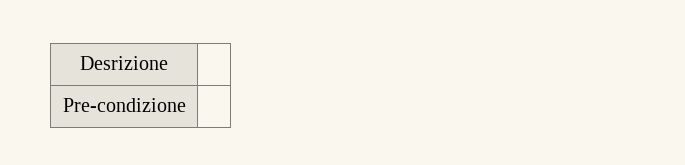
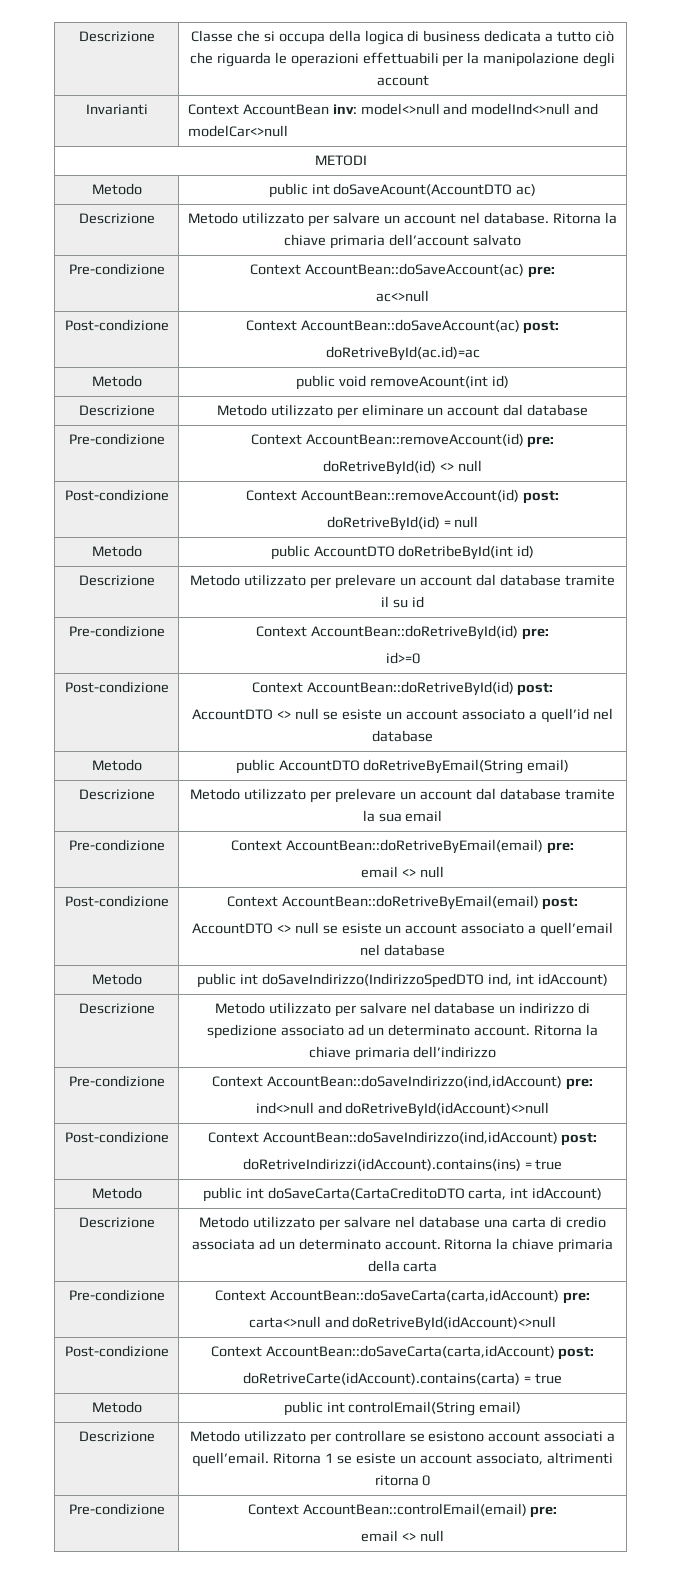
[80,56,168,70] [62,98,186,112] Desrizione | // Pre-condizione | -> [78,31,155,42] [190,30,615,45] [189,52,616,67] [376,75,429,86] [85,104,148,115] [187,103,599,115] [187,125,288,137] [314,155,367,166] [91,183,142,195] [268,183,537,198] [78,213,155,224] [188,212,617,227] [284,234,521,249] [68,263,165,275] [250,263,555,278] [376,290,429,302] [64,319,169,331] [245,319,560,334] [325,346,480,361] [91,375,142,387] [296,375,509,390] [78,405,155,416] [216,404,589,419] [68,433,165,445] [250,433,555,448] [323,460,482,475] [64,489,169,501] [246,489,559,504] [326,516,479,531] [91,545,142,557] [270,545,535,560] [78,575,155,586] [190,574,615,589] [381,596,424,608] [68,625,165,637] [256,625,549,640] [385,652,420,664] [64,681,169,693] [251,681,554,696] [192,708,613,723] [372,730,433,742] [91,759,142,771] [235,759,570,774] [78,789,155,800] [190,788,615,803] [362,810,443,822] [68,839,165,851] [231,839,574,854] [361,866,444,878] [64,895,169,907] [226,895,579,910] [191,922,614,937] [360,944,445,956] [91,973,142,985] [197,973,608,988] [78,1003,155,1014] [214,1002,591,1017] [207,1024,598,1039] [308,1046,497,1061] [68,1075,165,1087] [212,1075,593,1090] [255,1102,550,1117] [64,1131,169,1143] [207,1131,598,1146] [242,1158,563,1171] [91,1187,142,1199] [202,1187,603,1202] [78,1217,155,1228] [199,1216,606,1231] [191,1238,614,1253] [367,1260,438,1272] [68,1289,165,1301] [215,1289,590,1304] [248,1316,557,1331] [64,1345,169,1357] [210,1345,595,1360] [243,1372,562,1385] [91,1401,142,1413] [283,1401,522,1416] [78,1431,155,1442] [189,1430,616,1445] [192,1452,613,1467] [374,1475,431,1486] [68,1503,165,1515] [247,1503,558,1518] [361,1530,444,1542] Descrizione | Classe che si occupa della logica di business dedicata a tutto ciò che riguarda le operazioni effettuabili per la manipolazione degli account // Invarianti | Context AccountBean inv: model<>null and modelInd<>null and modelCar<>null // METODI // Metodo | public int doSaveAcount(AccountDTO ac) // Descrizione | Metodo utilizzato per salvare un account nel database. Ritorna la chiave primaria dell’account salvato // Pre-condizione | Context AccountBean::doSaveAccount(ac) pre: // ac<>null // Post-condizione | Context AccountBean::doSaveAccount(ac) post: // doRetriveById(ac.id)=ac // Metodo | public void removeAcount(int id) // Descrizione | Metodo utilizzato per eliminare un account dal database // Pre-condizione | Context AccountBean::removeAccount(id) pre: // doRetriveById(id) <> null // Post-condizione | Context AccountBean::removeAccount(id) post: // doRetriveById(id) = null // Metodo | public AccountDTO doRetribeById(int id) // Descrizione | Metodo utilizzato per prelevare un account dal database tramite il su id // Pre-condizione | Context AccountBean::doRetriveById(id) pre: // id>=0 // Post-condizione | Context AccountBean::doRetriveById(id) post: // AccountDTO <> null se esiste un account associato a quell’id nel database // Metodo | public AccountDTO doRetriveByEmail(String email) // Descrizione | Metodo utilizzato per prelevare un account dal database tramite la sua email // Pre-condizione | Context AccountBean::doRetriveByEmail(email) pre: // email <> null // Post-condizione | Context AccountBean::doRetriveByEmail(email) post: // AccountDTO <> null se esiste un account associato a quell’email nel database // Metodo | public int doSaveIndirizzo(IndirizzoSpedDTO ind, int idAccount) // Descrizione | Metodo utilizzato per salvare nel database un indirizzo di spedizione associato ad un determinato account. Ritorna la chiave primaria dell’indirizzo // Pre-condizione | Context AccountBean::doSaveIndirizzo(ind,idAccount) pre: // ind<>null and doRetriveById(idAccount)<>null // Post-condizione | Context AccountBean::doSaveIndirizzo(ind,idAccount) post: // doRetriveIndirizzi(idAccount).contains(ins) = true // Metodo | public int doSaveCarta(CartaCreditoDTO carta, int idAccount) // Descrizione | Metodo utilizzato per salvare nel database una carta di credio associata ad un determinato account. Ritorna la chiave primaria della carta // Pre-condizione | Context AccountBean::doSaveCarta(carta,idAccount) pre: // carta<>null and doRetriveById(idAccount)<>null // Post-condizione | Context AccountBean::doSaveCarta(carta,idAccount) post: // doRetriveCarte(idAccount).contains(carta) = true // Metodo | public int controlEmail(String email) // Descrizione | Metodo utilizzato per controllare se esistono account associati a quell’email. Ritorna 1 se esiste un account associato, altrimenti ritorna 0 // Pre-condizione | Context AccountBean::controlEmail(email) pre: // email <> null

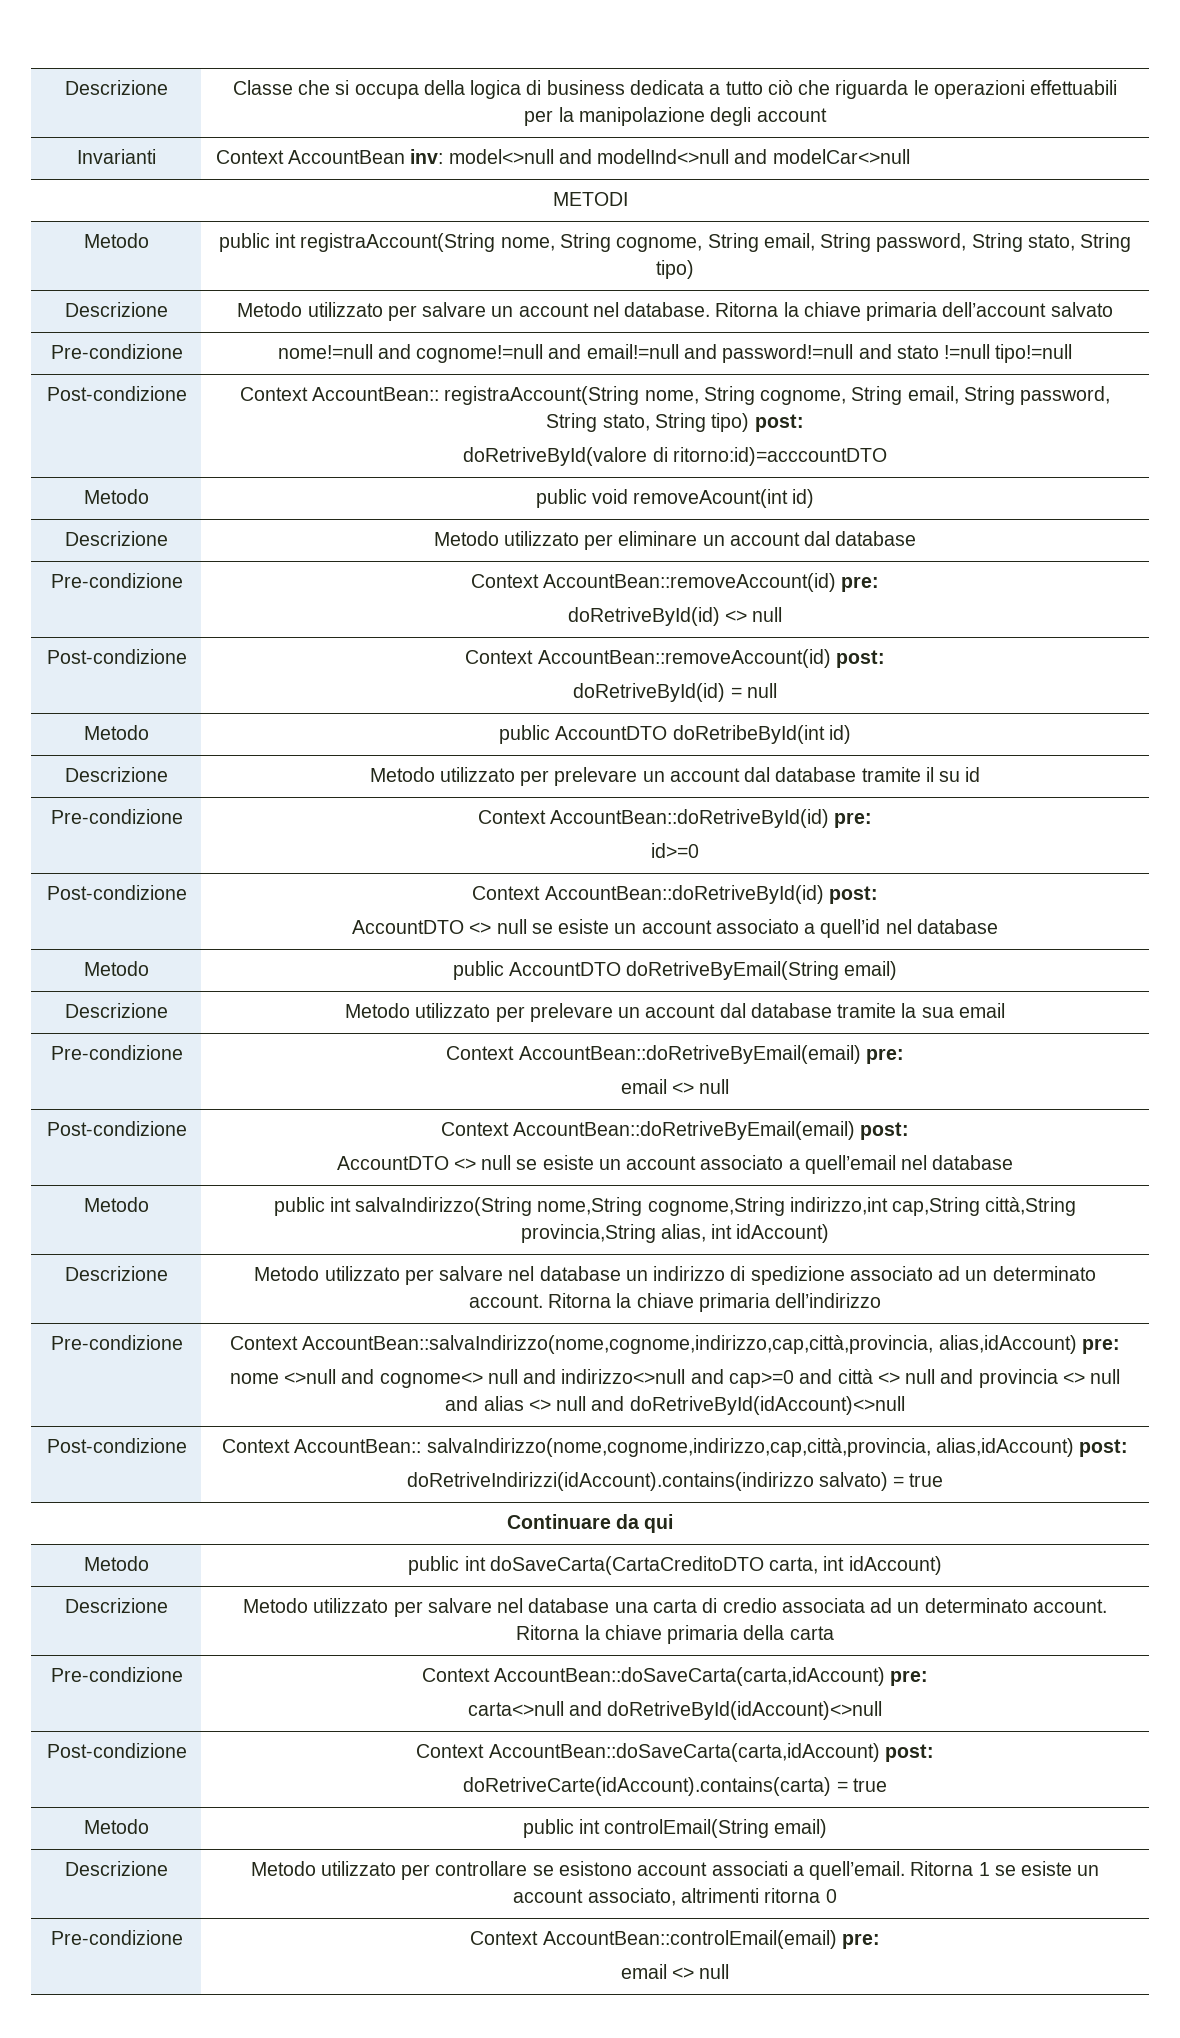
[333,183,537,196] doSaveAcount(AccountDTO ac) -> [300,233,1132,252] [656,260,694,279] registraAccount(String nome, String cognome, String email, String password, String stato, String tipo)
[250,263,555,278] [376,290,429,302] [64,319,169,331] [245,319,560,334] [325,346,480,361] Context AccountBean::doSaveAccount(ac) pre: // ac<>null // Post-condizione | Context AccountBean::doSaveAccount(ac) post: // doRetriveById(ac.id)=ac -> [277,344,1073,363] [46,386,187,401] [239,386,1111,405] [546,413,804,432] [463,447,887,466] nome!=null and cognome!=null and email!=null and password!=null and stato !=null tipo!=null // Post-condizione | Context AccountBean:: registraAccount(String nome, String cognome, String email, String password, String stato, String tipo) post: // doRetriveById(valore di ritorno:id)=acccountDTO
[262,973,512,988] doSaveIndirizzo(IndirizzoSpedDTO ind, -> [355,1197,1077,1216] [520,1224,706,1243] salvaIndirizzo(String nome,String cognome,String indirizzo,int cap,String città,String provincia,String alias,
[267,1075,593,1090] [255,1102,550,1117] [64,1131,169,1143] [207,1131,598,1146] [242,1158,563,1171] AccountBean::doSaveIndirizzo(ind,idAccount) pre: // ind<>null and doRetriveById(idAccount)<>null // Post-condizione | Context AccountBean::doSaveIndirizzo(ind,idAccount) post: // doRetriveIndirizzi(idAccount).contains(ins) = true -> [302,1335,1120,1354] [229,1369,1121,1388] [445,1396,905,1415] [46,1438,187,1453] [221,1438,1129,1457] [406,1472,944,1491] [506,1514,674,1533] AccountBean::salvaIndirizzo(nome,cognome,indirizzo,cap,città,provincia, alias,idAccount) pre: // nome <>null and cognome<> null and indirizzo<>null and cap>=0 and città <> null and provincia <> null and alias <> null and doRetriveById(idAccount)<>null // Post-condizione | Context AccountBean:: salvaIndirizzo(nome,cognome,indirizzo,cap,città,provincia, alias,idAccount) post: // doRetriveIndirizzi(idAccount).contains(indirizzo salvato) = true // Continuare da qui

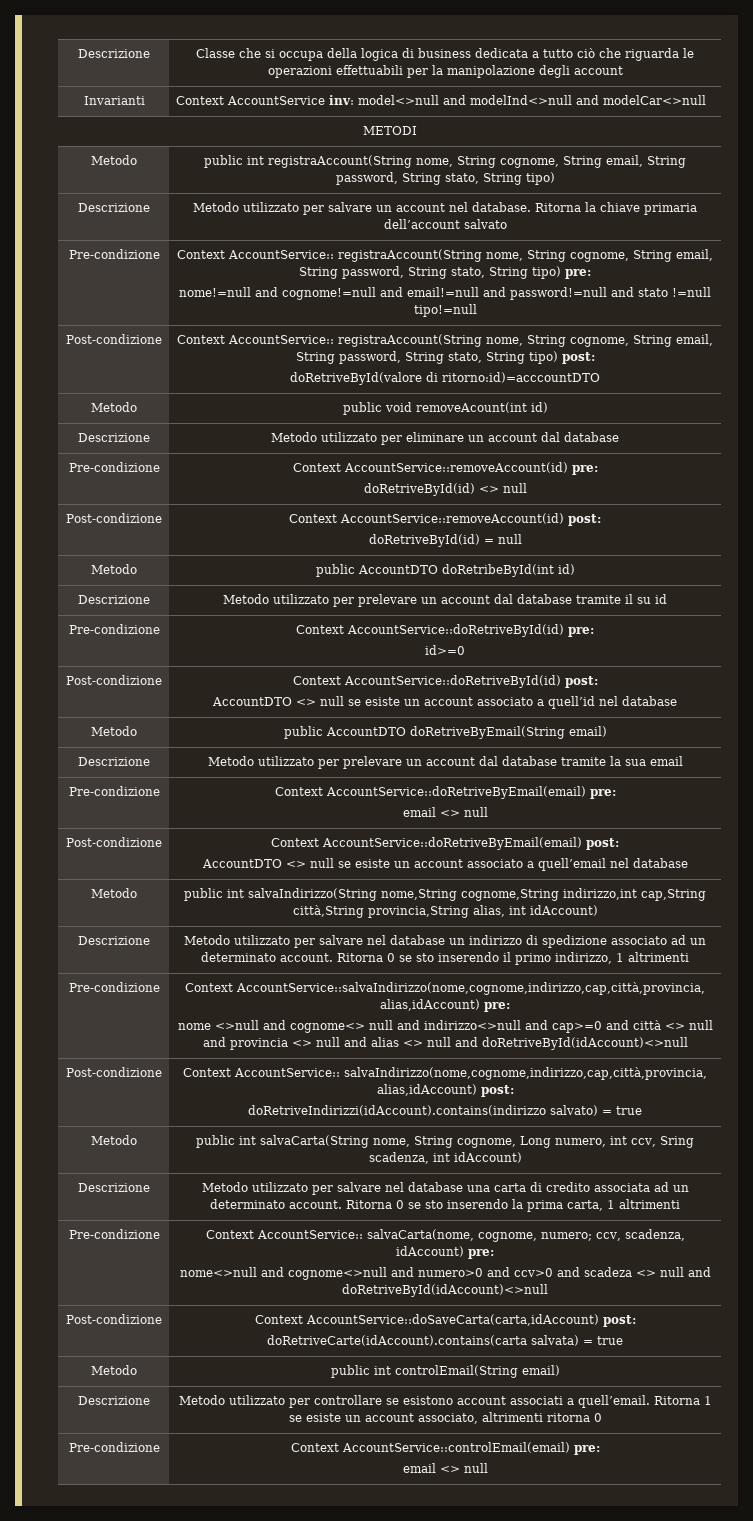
[288,150,406,164] AccountBean -> [227,96,326,105] AccountService
(183, 351) none -> [177,249,713,262] [299,266,591,279] Context AccountService:: registraAccount(String nome, String cognome, String email, String password, String stato, String tipo) pre: //
[312,387,440,401] AccountBean:: -> [228,335,334,344] AccountService::
[543,573,836,592] AccountBean::removeAccount(id) -> [343,462,568,473] AccountService::removeAccount(id)
[537,649,831,668] AccountBean::removeAccount(id) -> [340,513,564,524] AccountService::removeAccount(id)
[550,809,829,828] AccountBean::doRetriveById(id) -> [347,624,564,637] AccountService::doRetriveById(id)
[544,885,824,904] AccountBean::doRetriveById(id) -> [343,675,561,688] AccountService::doRetriveById(id)
[518,1045,861,1064] AccountBean::doRetriveByEmail(email) -> [325,786,586,799] AccountService::doRetriveByEmail(email)
[513,1121,855,1140] AccountBean::doRetriveByEmail(email) -> [322,837,582,850] AccountService::doRetriveByEmail(email)
[616,1293,882,1312] [50,1335,183,1350] [230,1335,934,1354] la chiave primaria dell’indirizzo // Pre-condizione | Context AccountBean::salvaIndirizzo(nome,cognome,indirizzo,cap,città,provincia, -> [387,952,689,965] [68,982,160,992] [185,982,705,995] 0 se sto inserendo il primo indirizzo, 1 altrimenti // Pre-condizione | Context AccountService::salvaIndirizzo(nome,cognome,indirizzo,cap,città,provincia,
[294,1439,422,1453] AccountBean:: -> [234,1068,340,1077] AccountService::
[506,1514,674,1533] [84,1556,149,1571] [408,1556,819,1575] // Continuare da qui // Metodo | public int doSaveCarta(CartaCreditoDTO carta, -> [91,1135,137,1145] [196,1135,694,1148] [368,1152,429,1164] // Metodo | public int salvaCarta(String nome, String cognome, Long numero, int ccv, Sring scadenza,
[722,1598,777,1613] credio -> [545,1182,590,1192] credito
[584,1625,834,1644] [50,1667,183,1682] [421,1667,929,1686] [467,1701,883,1720] [46,1743,187,1758] [416,1743,934,1762] [463,1777,832,1796] la chiave primaria della carta // Pre-condizione | Context AccountBean::doSaveCarta(carta,idAccount) pre: // carta<>null and doRetriveById(idAccount)<>null // Post-condizione | Context AccountBean::doSaveCarta(carta,idAccount) post: // doRetriveCarte(idAccount).contains(carta) -> [396,1199,680,1212] [68,1229,160,1239] [205,1229,685,1242] [396,1246,494,1259] [179,1267,711,1280] [342,1284,548,1297] [66,1314,162,1324] [254,1314,636,1327] [267,1335,579,1346] 0 se sto inserendo la prima carta, 1 altrimenti // Pre-condizione | Context AccountService:: salvaCarta(nome, cognome, numero; ccv, scadenza, idAccount) pre: // nome<>null and cognome<>null and numero>0 and ccv>0 and scadeza <> null and doRetriveById(idAccount)<>null // Post-condizione | Context AccountService::doSaveCarta(carta,idAccount) post: // doRetriveCarte(idAccount).contains(carta salvata)
[542,1930,837,1949] AccountBean::controlEmail(email) -> [341,1442,570,1453] AccountService::controlEmail(email)

